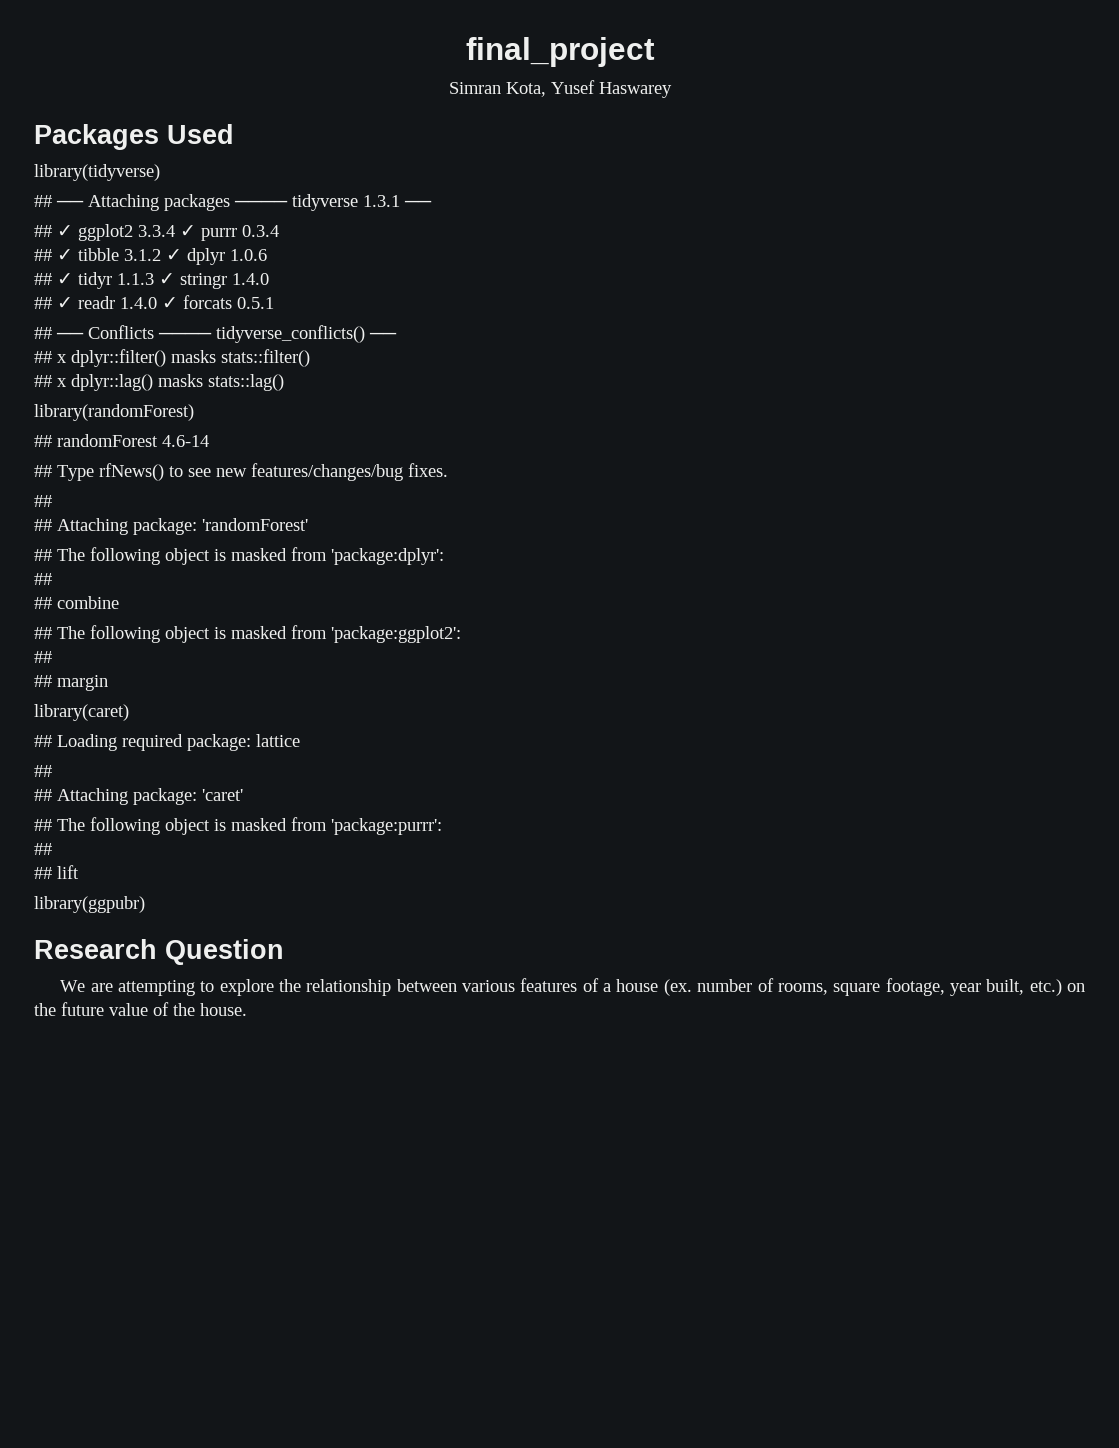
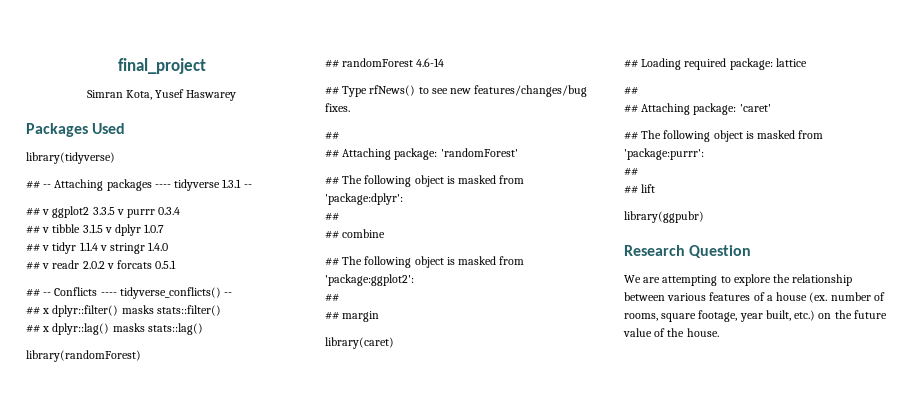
[56,200,84,207] ── -> [43,184,52,188] --
[234,200,288,207] ──── -> [154,184,171,188] ----
[404,200,432,207] [34,224,196,241] ── // ## ✓ ggplot2 3.3.4 ✓ -> [243,184,252,188] [26,206,124,218] -- // ## v ggplot2 3.3.5 v
[57,248,267,265] [34,272,175,289] ✓ tibble 3.1.2 ✓ dplyr 1.0.6 // ## ✓ tidyr 1.1.3 ✓ -> [42,224,165,236] [26,242,107,254] v tibble 3.1.5 v dplyr 1.0.7 // ## v tidyr 1.1.4 v
[57,296,178,309] ✓ readr 1.4.0 ✓ -> [42,260,114,269] v readr 2.0.2 v
[56,325,397,343] ── Conflicts ──── tidyverse_conflicts() ── -> [43,287,233,299] -- Conflicts ---- tidyverse_conflicts() --

